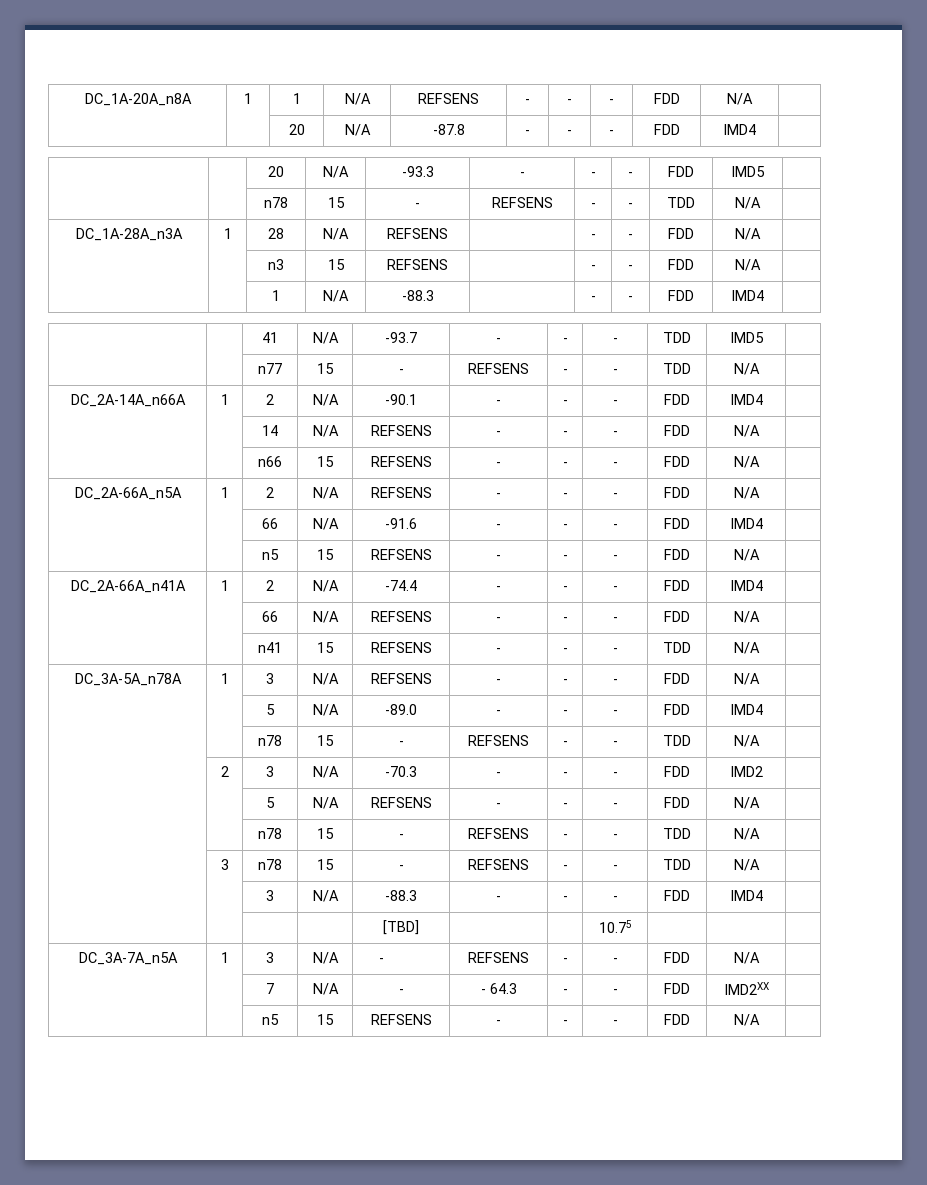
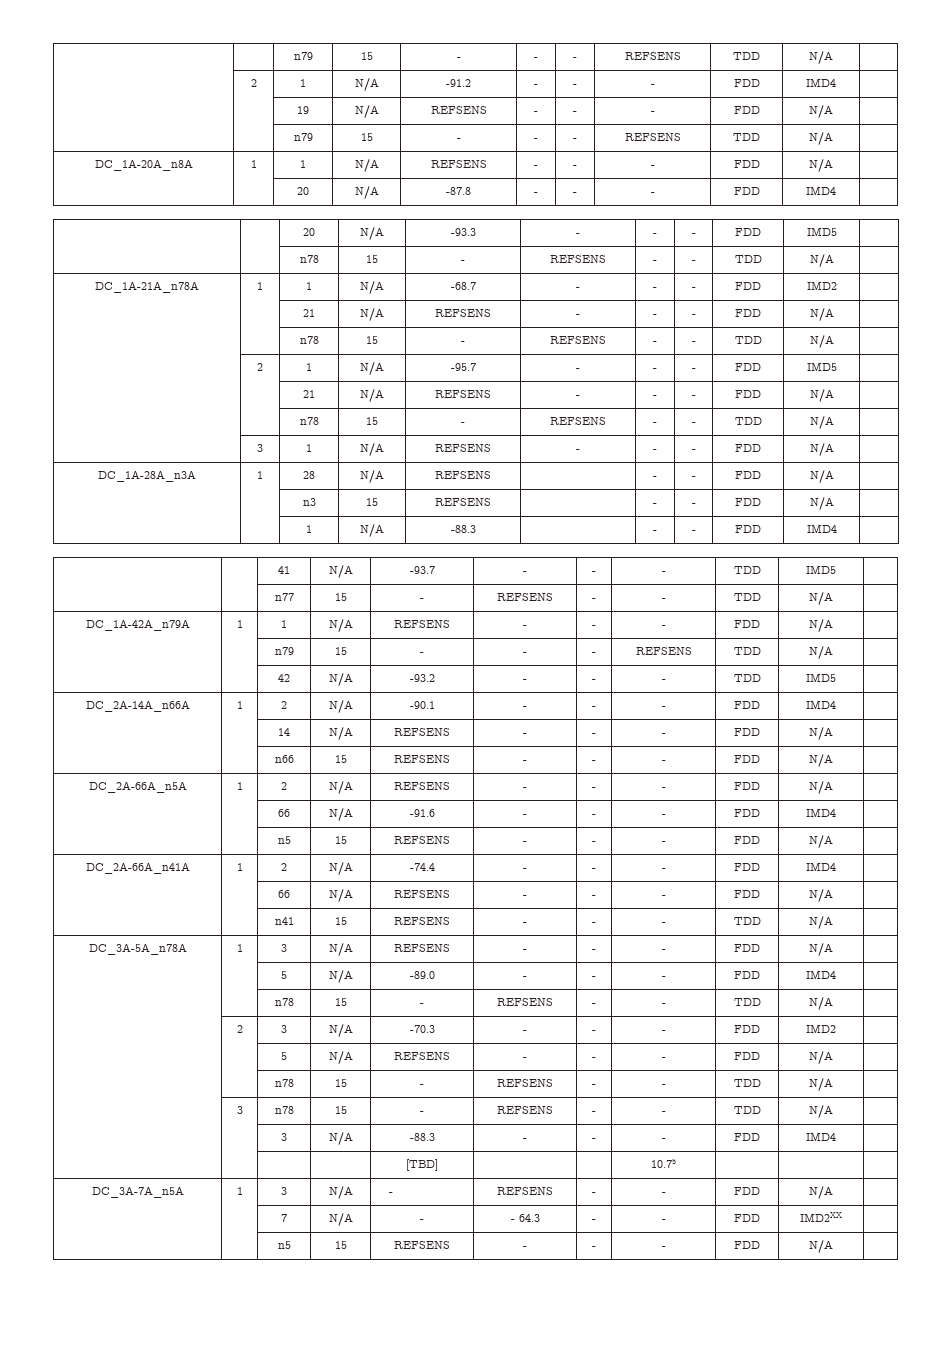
(84, 99) none -> [293,52,313,60] [360,52,373,60] [456,57,461,60] [534,57,538,60] [573,57,577,60] [624,52,681,60] [733,52,760,60] [809,51,833,64] [250,79,257,87] [300,79,306,87] [354,78,379,91] [445,79,471,87] [534,84,538,87] [573,84,577,87] [650,84,655,87] [733,79,760,87] [806,78,836,87] [297,106,309,114] [354,105,379,118] [430,106,487,114] [534,111,538,114] [573,111,577,114] [650,111,655,114] [733,106,760,114] [809,105,833,118] [293,133,313,141] [360,133,373,141] [456,138,461,141] [534,138,538,141] [573,138,577,141] [624,133,681,141] [733,133,760,141] [809,132,833,145] | | n79 | 15 | - | - | - | REFSENS | TDD | N/A | // | 2 | 1 | N/A | -91.2 | - | - | - | FDD | IMD4 | // | | 19 | N/A | REFSENS | - | - | - | FDD | N/A | // | | n79 | 15 | - | - | - | REFSENS | TDD | N/A | //
(761, 203) none -> [95,281,199,293] [257,282,263,290] [306,282,312,290] [360,281,384,294] [450,282,476,290] [576,287,580,290] [653,287,657,290] [691,287,696,290] [735,282,761,290] [806,281,837,290] [303,309,315,317] [360,308,384,321] [434,309,491,317] [576,314,580,317] [653,314,657,317] [691,314,696,317] [735,309,761,317] [809,308,834,321] [299,336,319,344] [366,336,378,344] [460,341,465,344] [550,336,606,344] [653,341,657,344] [691,341,696,344] [734,336,762,344] [809,335,834,348] [257,363,263,371] [306,363,312,371] [360,362,384,375] [450,363,476,371] [576,368,580,371] [653,368,657,371] [691,368,696,371] [735,363,761,371] [806,362,837,371] [303,390,315,398] [360,389,384,402] [434,390,491,398] [576,395,580,398] [653,395,657,398] [691,395,696,398] [735,390,761,398] [809,389,834,402] [299,417,319,425] [366,417,378,425] [460,422,465,425] [550,417,606,425] [653,422,657,425] [691,422,696,425] [734,417,762,425] [809,416,834,429] [257,444,263,452] [306,444,312,452] [360,443,384,456] [434,444,491,452] [576,449,580,452] [653,449,657,452] [691,449,696,452] [735,444,761,452] [809,443,834,456] // DC_1A-21A_n78A | 1 | 1 | N/A | -68.7 | - | - | - | FDD | IMD2 | // | | 21 | N/A | REFSENS | - | - | - | FDD | N/A | // | | n78 | 15 | - | REFSENS | - | - | TDD | N/A | // | 2 | 1 | N/A | -95.7 | - | - | - | FDD | IMD5 | // | | 21 | N/A | REFSENS | - | - | - | FDD | N/A | // | | n78 | 15 | - | REFSENS | - | - | TDD | N/A | // | 3 | 1 | N/A | REFSENS | - | - | - | FDD | N/A |
(760, 369) none -> [85,619,190,631] [236,620,243,628] [281,620,287,628] [328,619,353,632] [393,620,450,628] [523,625,527,628] [592,625,596,628] [661,625,666,628] [734,620,760,628] [809,619,833,632] [274,647,294,655] [334,647,347,655] [419,652,424,655] [523,652,527,655] [592,652,596,655] [635,647,692,655] [733,647,761,655] [809,646,833,659] [278,674,290,682] [328,673,353,686] [409,674,435,682] [523,679,527,682] [592,679,596,682] [661,679,666,682] [733,674,761,682] [806,673,836,682] // DC_1A-42A_n79A | 1 | 1 | N/A | REFSENS | - | - | - | FDD | N/A | // | | n79 | 15 | - | - | - | REFSENS | TDD | N/A | // | | 42 | N/A | -93.2 | - | - | - | TDD | IMD5 |

